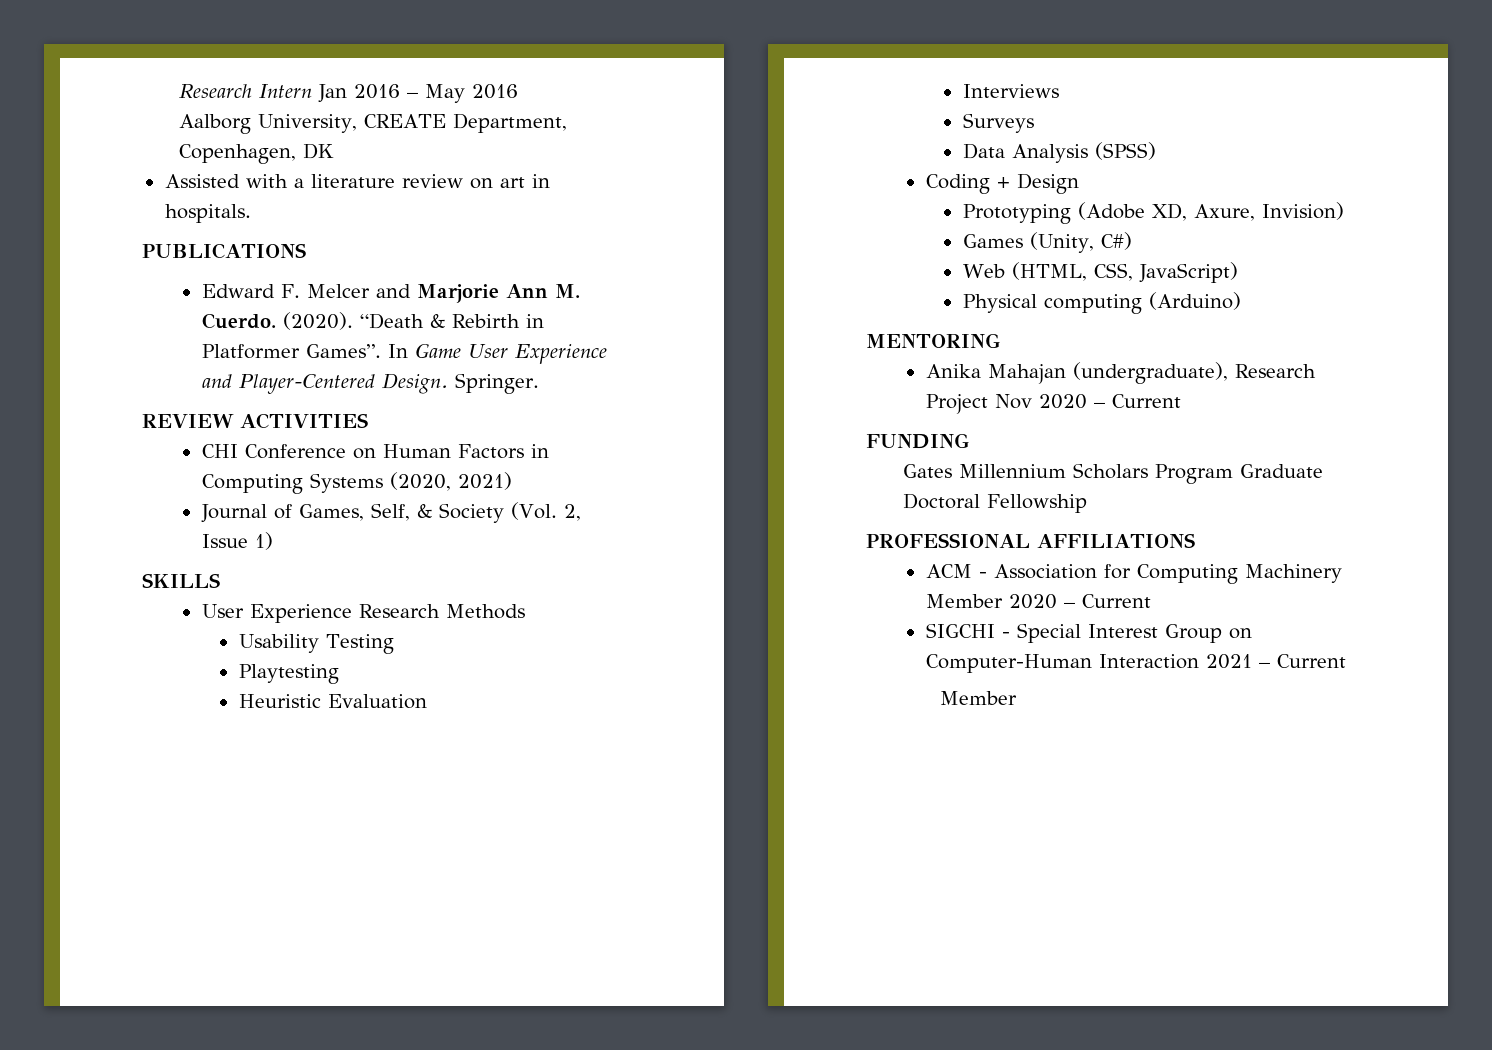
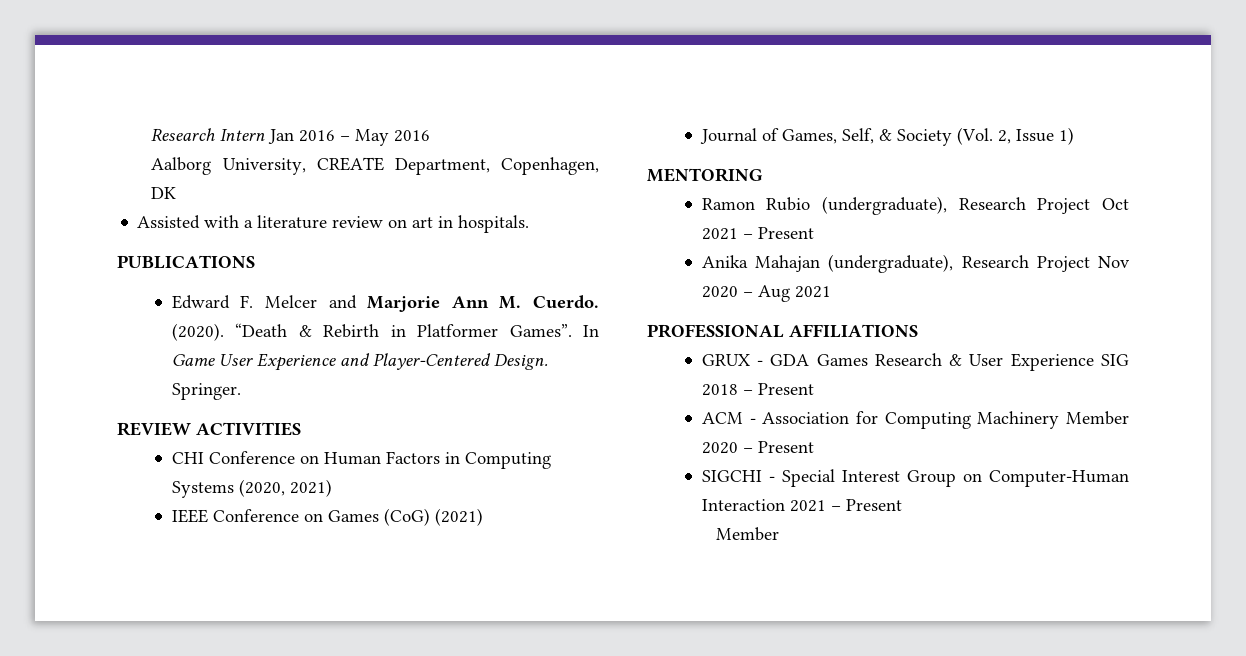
(512, 481) none -> [171,508,483,526] // IEEE Conference on Games (CoG) (2021)
[142,573,220,588] [201,604,525,623] [238,634,394,654] [238,664,339,684] [238,694,427,709] [962,84,1059,98] [962,113,1034,133] [962,142,1156,163] [925,173,1079,194] [962,202,1344,224] [962,232,1132,253] [962,262,1238,283] [962,292,1241,314] [866,333,1001,348] SKILLS // User Experience Research Methods // Usability Testing // Playtesting // Heuristic Evaluation // Interviews // Surveys // Data Analysis (SPSS) // Coding + Design // Prototyping (Adobe XD, Axure, Invision) // Games (Unity, C#) // Web (HTML, CSS, JavaScript) // Physical computing (Arduino) // MENTORING -> [647,168,763,182] [701,196,1129,215] [701,227,814,240] MENTORING // Ramon Rubio (undergraduate), Research Project Oct 2021 – Present
[1111,394,1181,408] [866,433,970,449] [903,463,1324,484] [903,493,1088,513] [866,533,1195,548] Current // FUNDING // Gates Millennium Scholars Program Graduate Doctoral Fellowship // PROFESSIONAL AFFILIATIONS -> [757,285,831,302] [647,324,918,338] [701,353,1129,371] [701,383,814,396] Aug 2021 // PROFESSIONAL AFFILIATIONS // GRUX - GDA Games Research & User Experience SIG 2018 – Present
[1081,594,1151,608] Current -> [757,441,814,453] Present
[1276,654,1346,668] Current -> [845,499,902,511] Present

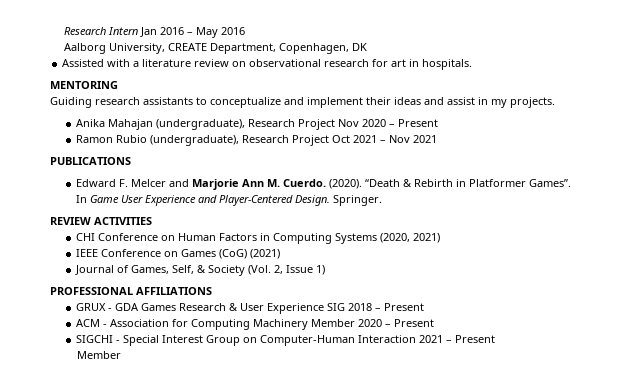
(408, 223) none -> [249,59,389,67] observational research for
(530, 224) none -> [50,81,118,89] [50,97,555,108] [75,119,438,130] [75,135,437,146] // MENTORING // Guiding research assistants to conceptualize and implement their ideas and assist in my projects. // Anika Mahajan (undergraduate), Research Project Nov 2020 – Present // Ramon Rubio (undergraduate), Research Project Oct 2021 – Nov 2021
[647,168,763,182] [701,196,1129,215] [701,227,814,240] [701,254,1130,273] [701,285,831,302] // MENTORING // Ramon Rubio (undergraduate), Research Project Oct 2021 – Present // Anika Mahajan (undergraduate), Research Project Nov 2020 – Aug 2021 -> (325, 270) none

